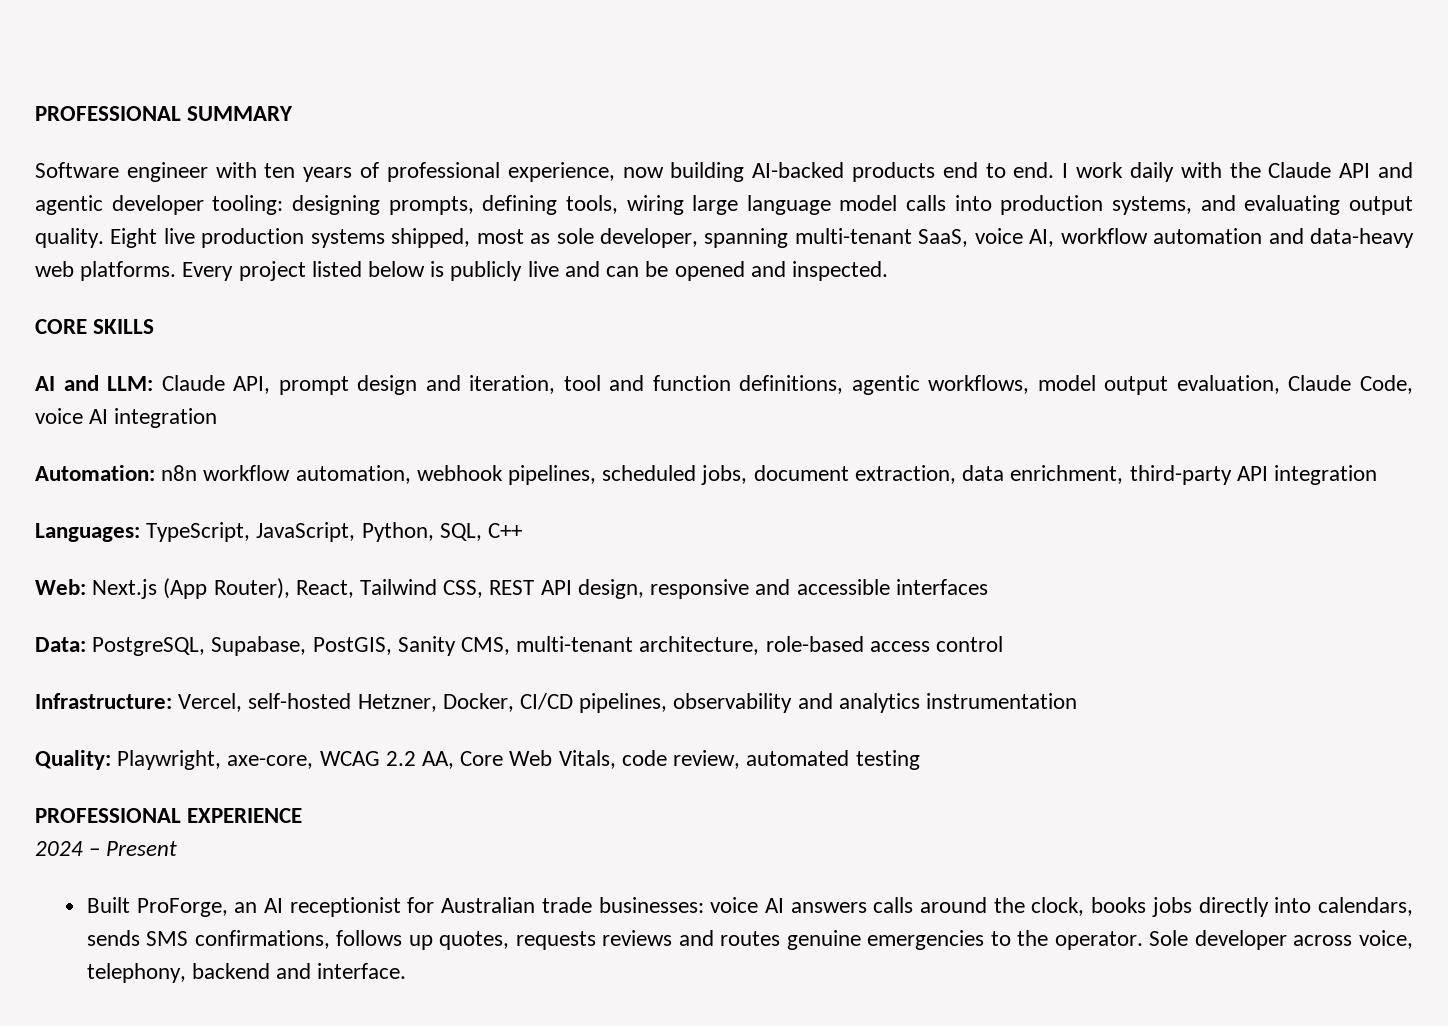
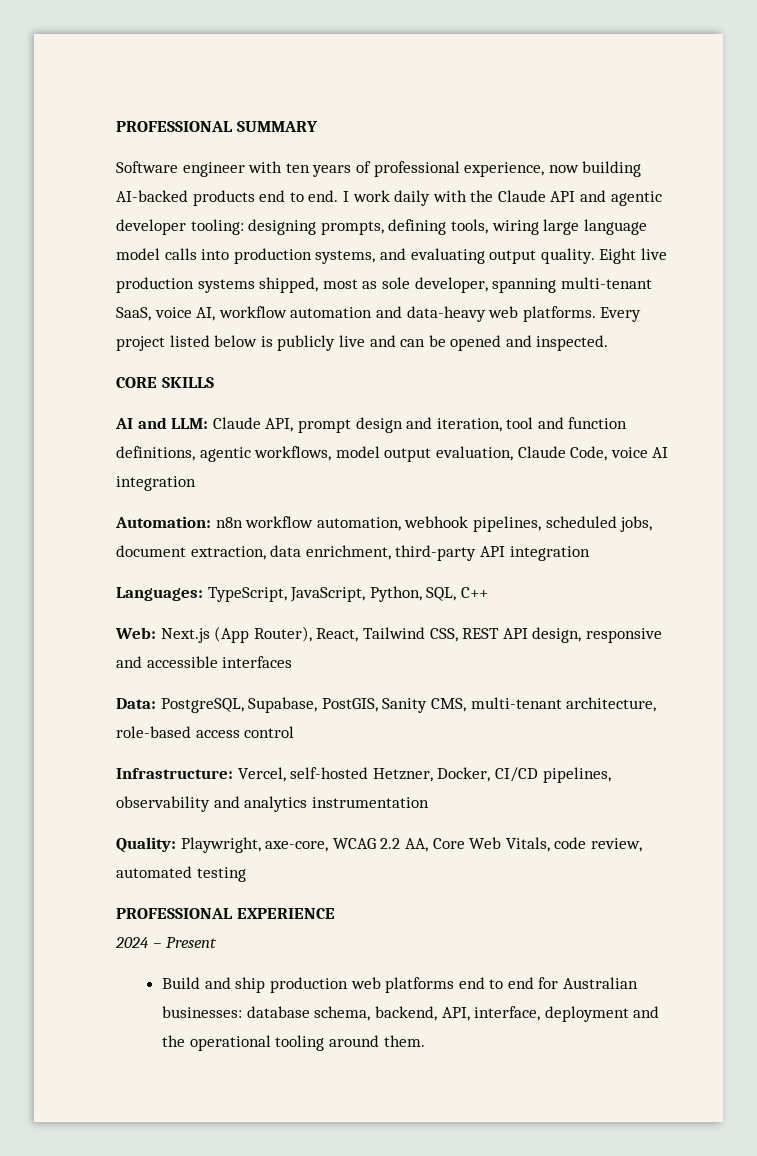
[86,897,1413,917] [86,930,1413,950] [86,963,407,983] Built ProForge, an AI receptionist for Australian trade businesses: voice AI answers calls around the clock, books jobs directly into calendars, sends SMS confirmations, follows up quotes, requests reviews and routes genuine emergencies to the operator. Sole developer across voice, telephony, backend and interface. -> [162,977,639,993] [162,1006,660,1022] [162,1035,425,1051] Build and ship production web platforms end to end for Australian businesses: database schema, backend, API, interface, deployment and the operational tooling around them.

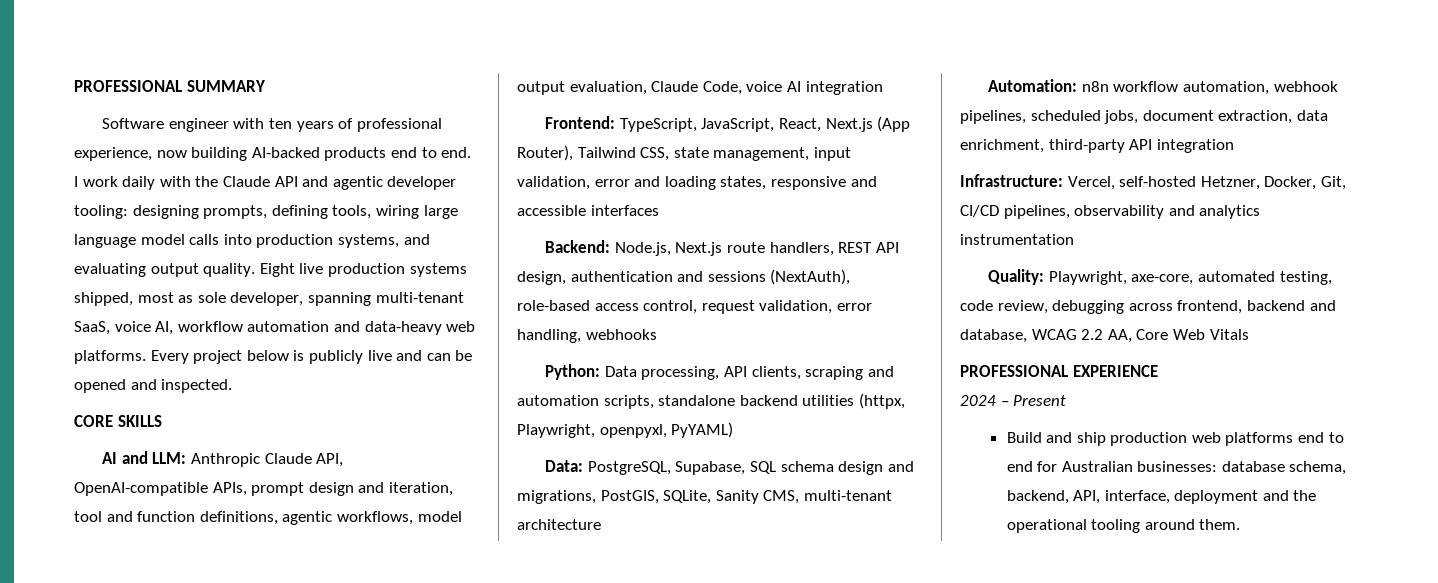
[169,335,210,347] listed -> (243, 357) none
(209, 423) none -> [191,453,261,467] Anthropic
(294, 425) none -> [74,482,247,496] OpenAI-compatible APIs,
(196, 483) none -> [545,116,911,132] [517,145,851,161] [517,176,877,190] [517,205,659,216] [545,240,899,256] [517,269,851,285] [517,300,872,314] [517,329,657,343] [545,364,894,380] [517,393,905,409] [517,422,734,438] [545,460,914,475] [517,490,892,504] [517,519,601,530] // Frontend: TypeScript, JavaScript, React, Next.js (App Router), Tailwind CSS, state management, input validation, error and loading states, responsive and accessible interfaces // Backend: Node.js, Next.js route handlers, REST API design, authentication and sessions (NextAuth), role-based access control, request validation, error handling, webhooks // Python: Data processing, API clients, scraping and automation scripts, standalone backend utilities (httpx, Playwright, openpyxl, PyYAML) // Data: PostgreSQL, Supabase, SQL schema design and migrations, PostGIS, SQLite, Sanity CMS, multi-tenant architecture
[116,586,488,602] [115,626,662,643] [116,656,293,668] [116,697,657,713] [116,726,295,738] // Languages: TypeScript, JavaScript, Python, SQL, C++ // Web: Next.js (App Router), React, Tailwind CSS, REST API design, responsive and accessible interfaces // Data: PostgreSQL, Supabase, PostGIS, Sanity CMS, multi-tenant architecture, role-based access control -> (1234, 146) none
(491, 774) none -> [1320,176,1346,190] Git,
(329, 846) none -> [1198,271,1332,285] [960,300,1336,314] [960,329,1027,343] automated testing, code review, debugging across frontend, backend and database,
[505,837,642,852] [116,866,246,882] Vitals, code review, automated testing -> [1209,329,1249,340] Vitals

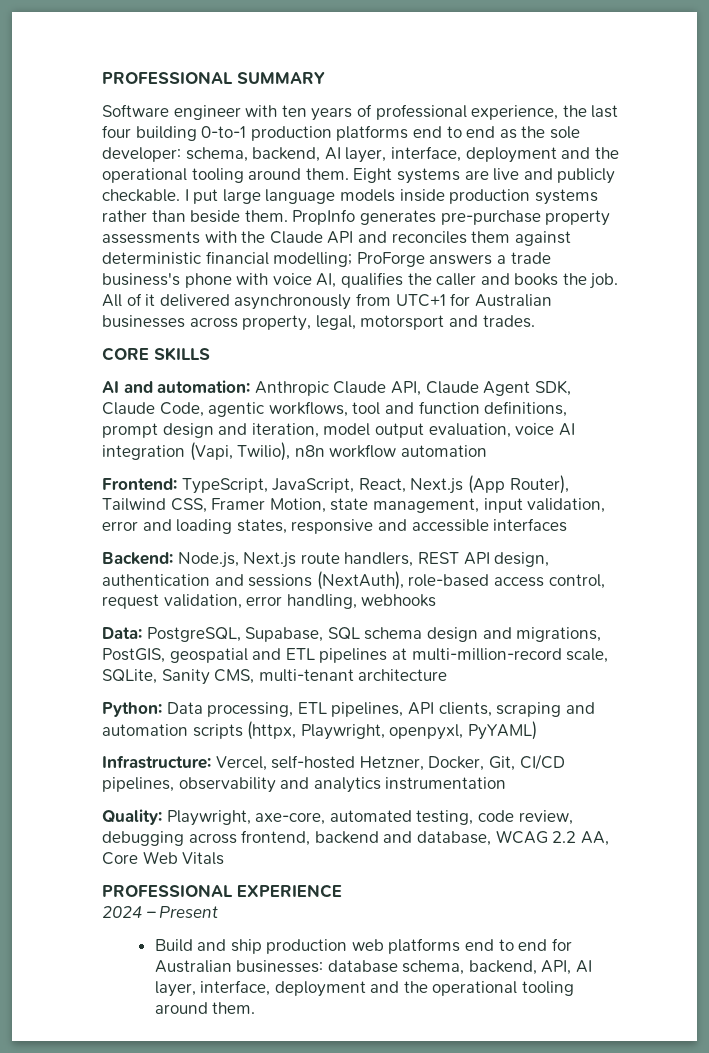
[156,147,472,161] [74,176,156,190] now building AI-backed products end to end. I work daily -> [562,105,619,118] [102,125,580,141] [102,146,619,163] [102,168,616,184] [102,189,598,205] [102,209,611,226] [102,231,200,244] the last four building 0-to-1 production platforms end to end as the sole developer: schema, backend, AI layer, interface, deployment and the operational tooling around them. Eight systems are live and publicly checkable. I put large language models inside production systems rather than beside them. PropInfo generates pre-purchase property assessments
[332,176,457,190] [74,205,458,219] [74,234,430,248] [74,263,467,277] [74,292,464,306] [74,321,476,335] [74,350,473,364] [74,379,233,393] agentic developer tooling: designing prompts, defining tools, wiring large language model calls into production systems, and evaluating output quality. Eight live production systems shipped, most as sole developer, spanning multi-tenant SaaS, voice AI, workflow automation and data-heavy web platforms. Every project below is publicly live and can be opened and inspected. -> [391,231,571,246] [102,251,551,267] [102,272,619,289] [102,293,552,310] [102,315,535,331] reconciles them against deterministic financial modelling; ProForge answers a trade business's phone with voice AI, qualifies the caller and books the job. All of it delivered asynchronously from UTC+1 for Australian businesses across property, legal, motorsport and trades.
[152,452,187,464] LLM: -> [157,380,251,393] automation:
[74,482,453,496] [74,511,413,525] OpenAI-compatible APIs, prompt design and iteration, tool and function definitions, agentic workflows, -> [425,380,571,396] [102,401,568,417] [102,423,319,438] Claude Agent SDK, Claude Code, agentic workflows, tool and function definitions, prompt design and iteration,
[651,81,742,95] Claude Code, -> (511, 430) none
(883, 88) none -> [189,442,487,461] (Vapi, Twilio), n8n workflow automation
(670, 154) none -> [211,498,326,513] Framer Motion,
[545,364,894,380] [517,393,905,409] [517,422,734,438] // Python: Data processing, API clients, scraping and automation scripts, standalone backend utilities (httpx, Playwright, openpyxl, PyYAML) -> (437, 600) none
(659, 497) none -> [169,648,609,663] geospatial and ETL pipelines at multi-million-record scale,
[988,79,1338,95] [960,110,1328,124] [960,139,1234,153] Automation: n8n workflow automation, webhook pipelines, scheduled jobs, document extraction, data enrichment, third-party API integration -> [102,702,595,717] [102,721,537,740] Python: Data processing, ETL pipelines, API clients, scraping and automation scripts (httpx, Playwright, openpyxl, PyYAML)
(1101, 497) none -> [576,960,593,973] [154,981,196,997] AI layer,

